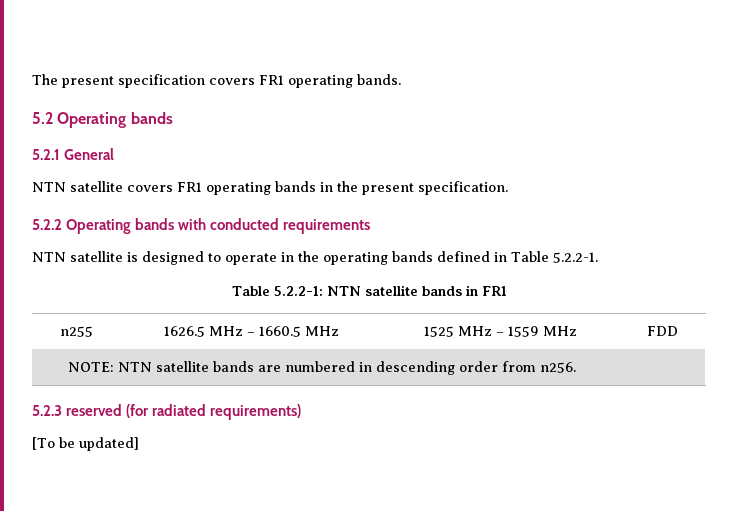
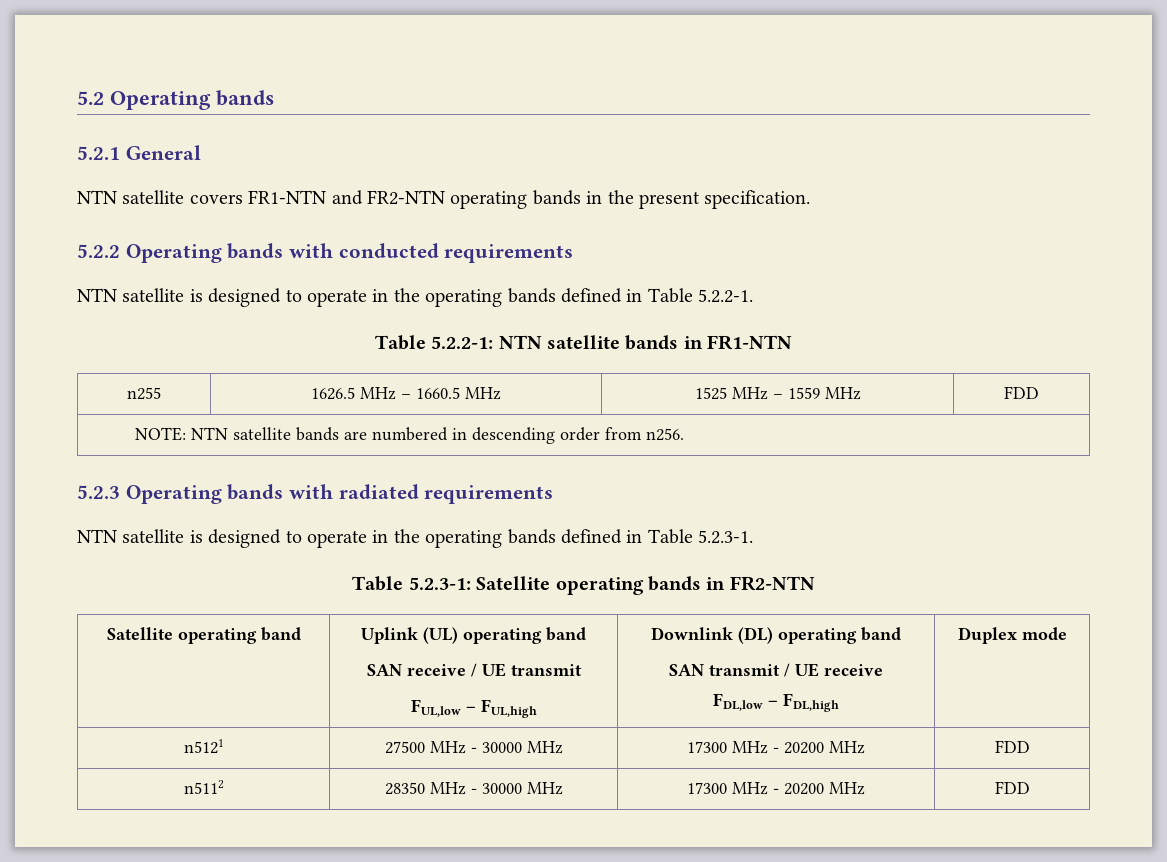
[32,74,401,88] The present specification covers FR1 operating bands. // -> (77, 98) none
[177,182,202,192] FR1 -> [248,190,445,205] FR1-NTN and FR2-NTN
[481,286,507,296] FR1 -> [707,335,793,350] FR1-NTN
[66,404,302,420] [32,437,139,451] reserved (for radiated requirements) // [To be updated] -> [125,484,554,504] [77,529,754,548] [352,576,815,595] [106,627,301,644] [361,627,586,644] [366,663,582,677] [410,699,537,718] [650,627,901,644] [668,663,883,677] [712,693,839,712] [957,627,1067,644] [183,739,224,754] [384,741,563,754] [686,741,865,754] [994,740,1030,753] [183,780,224,794] [384,782,563,795] [686,782,865,795] [994,781,1030,794] Operating bands with radiated requirements // NTN satellite is designed to operate in the operating bands defined in Table 5.2.3-1. // Table 5.2.3-1: Satellite operating bands in FR2-NTN // Satellite operating band | Uplink (UL) operating band // SAN receive / UE transmit // FUL,low – FUL,high | Downlink (DL) operating band // SAN transmit / UE receive // FDL,low – FDL,high | Duplex mode // n5121 | 27500 MHz - 30000 MHz | 17300 MHz - 20200 MHz | FDD // n5112 | 28350 MHz - 30000 MHz | 17300 MHz - 20200 MHz | FDD

